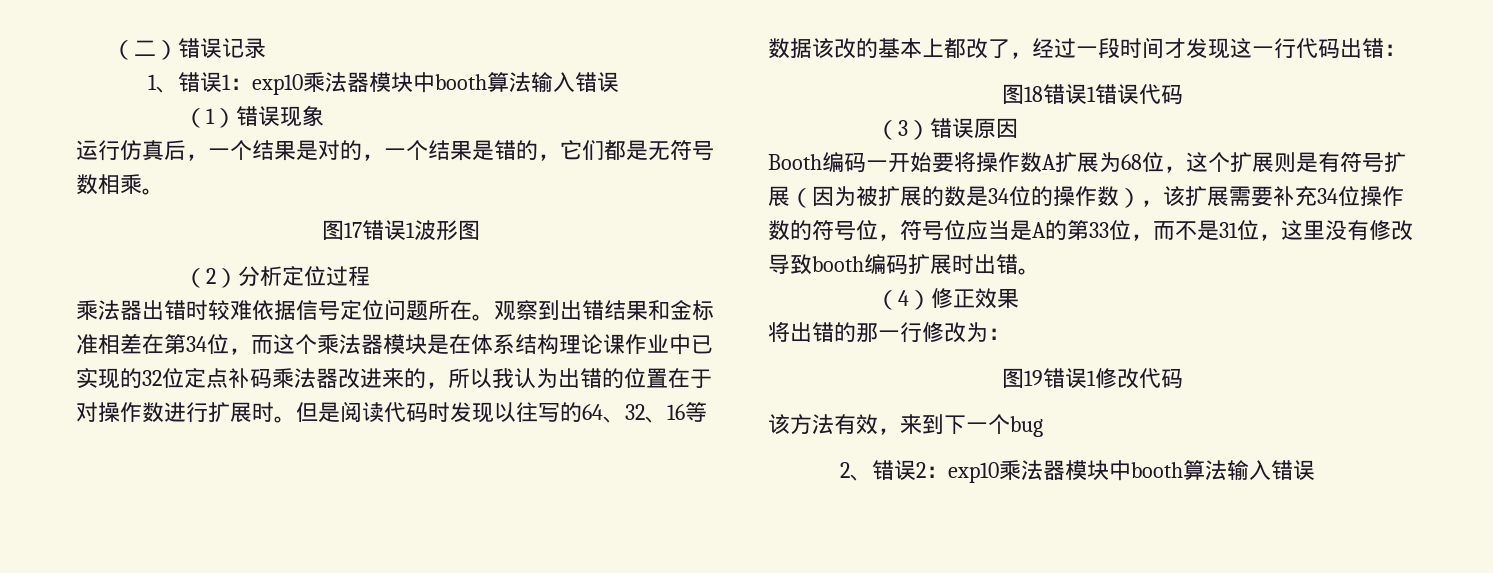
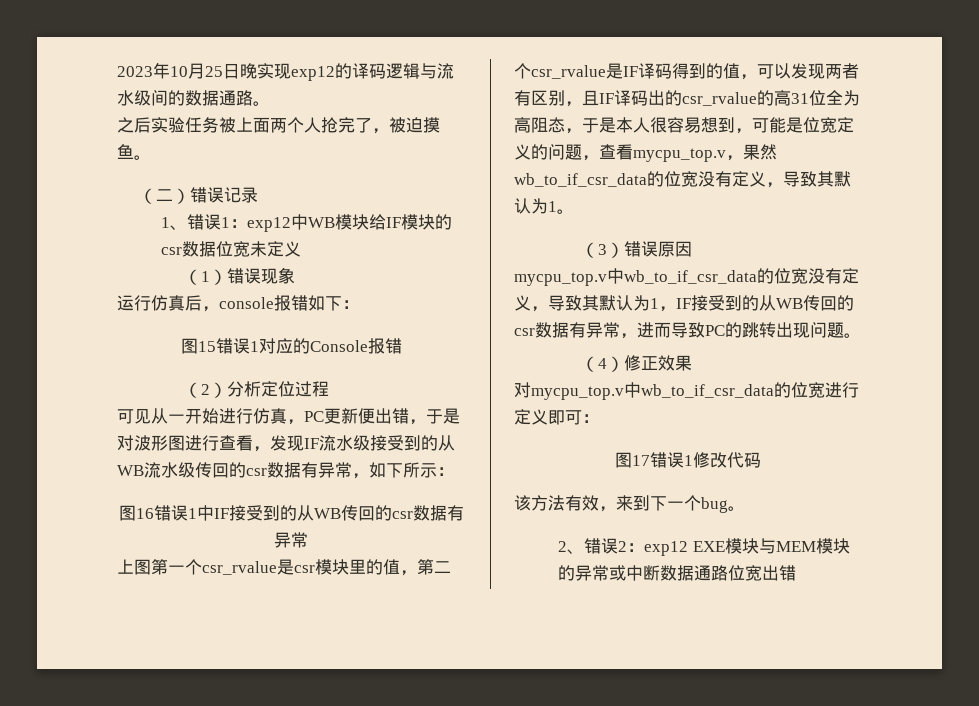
(111, 50) none -> [117,62,454,81] [117,90,270,106] [117,117,440,134] [117,144,151,160] 2023年10月25日晚实现exp12的译码逻辑与流水级间的数据通路。 // 之后实验任务被上面两个人抢完了，被迫摸鱼。 //
[251,72,619,95] exp10乘法器模块中booth算法输入错误 -> [247,214,453,232] [161,241,302,257] exp12中WB模块给IF模块的csr数据位宽未定义
[208,140,714,161] [76,174,164,195] [321,220,480,241] 一个结果是对的，一个结果是错的，它们都是无符号数相乘。 // 图17错误1波形图 -> [219,295,359,311] [180,338,402,354] console报错如下： // 图15错误1对应的Console报错
[76,299,714,321] [76,333,713,355] [76,368,712,389] [76,401,707,423] [768,37,1406,59] [1002,84,1183,105] [875,118,1018,140] [768,151,1406,173] [768,186,1404,208] [768,220,1413,241] [768,254,1018,275] 乘法器出错时较难依据信号定位问题所在。观察到出错结果和金标准相差在第34位，而这个乘法器模块是在体系结构理论课作业中已实现的32位定点补码乘法器改进来的，所以我认为出错的位置在于对操作数进行扩展时。但是阅读代码时发现以往写的64、32、16等数据该改的基本上都改了，经过一段时间才发现这一行代码出错： // 图18错误1错误代码 // （3）错误原因 // Booth编码一开始要将操作数A扩展为68位，这个扩展则是有符号扩展（因为被扩展的数是34位的操作数），该扩展需要补充34位操作数的符号位，符号位应当是A的第33位，而不是31位，这里没有修改导致booth编码扩展时出错 -> [117,408,460,425] [117,435,455,452] [117,462,454,479] [118,505,464,521] [274,532,308,548] [117,559,451,576] [514,63,859,80] [514,90,860,107] [514,117,854,134] [514,144,777,162] [514,171,851,188] [514,198,574,214] [580,241,692,258] [514,268,859,286] [514,295,854,312] [514,322,844,339] 可见从一开始进行仿真，PC更新便出错，于是对波形图进行查看，发现IF流水级接受到的从WB流水级传回的csr数据有异常，如下所示： // 图16错误1中IF接受到的从WB传回的csr数据有异常 // 上图第一个csr_rvalue是csr模块里的值，第二个csr_rvalue是IF译码得到的值，可以发现两者有区别，且IF译码出的csr_rvalue的高31位全为高阻态，于是本人很容易想到，可能是位宽定义的问题，查看mycpu_top.v，果然wb_to_if_csr_data的位宽没有定义，导致其默认为1。 // （3）错误原因 // mycpu_top.v中wb_to_if_csr_data的位宽没有定义，导致其默认为1，IF接受到的从WB传回的csr数据有异常，进而导致PC的跳转出现问题
[768,321,1010,343] [1002,368,1043,388] 将出错的那一行修改为： // 图19 -> [514,382,859,400] [514,409,599,425] [615,452,650,468] 对mycpu_top.v中wb_to_if_csr_data的位宽进行定义即可： // 图17
(1043, 426) none -> [728,506,745,511] 。
[947,460,1315,483] exp10乘法器模块中booth算法输入错误 -> [644,538,850,556] [558,565,797,581] exp12 EXE模块与MEM模块的异常或中断数据通路位宽出错

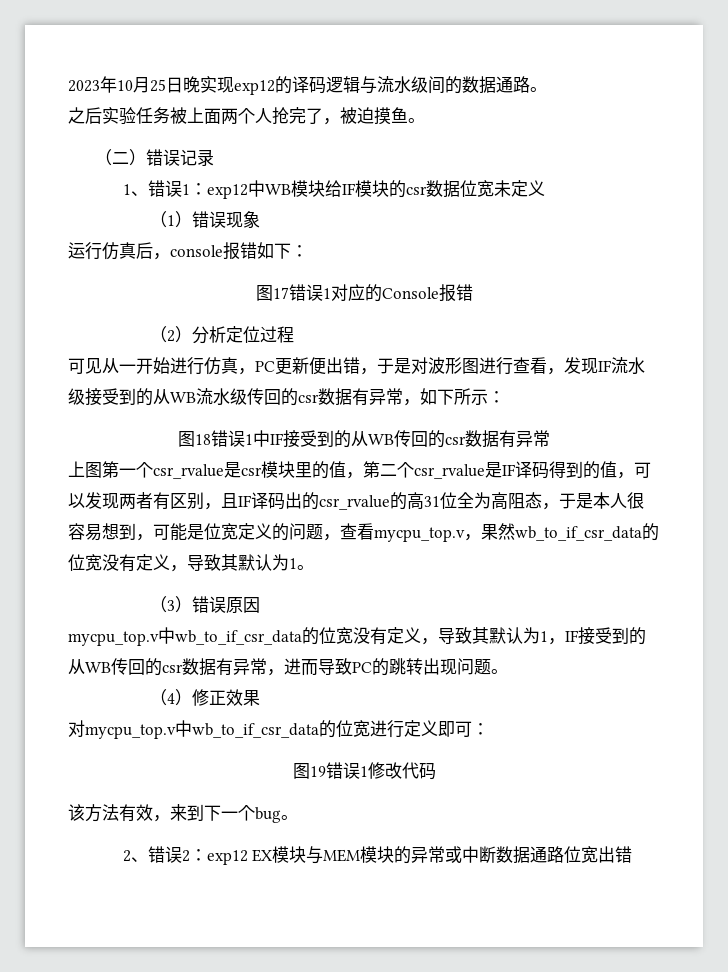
[197,341,216,352] 15 -> [272,287,289,299] 17
[135,508,154,519] 16 -> [195,434,211,445] 18
[632,455,650,466] 17 -> [309,766,326,777] 19
[692,541,725,552] EXE -> [252,849,273,862] EX

